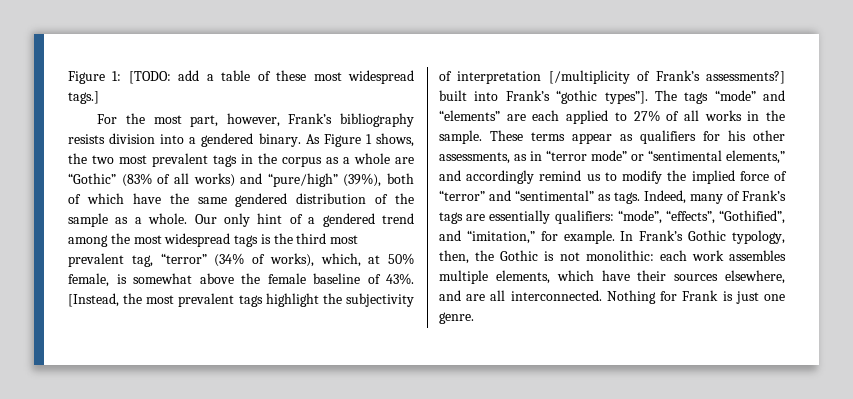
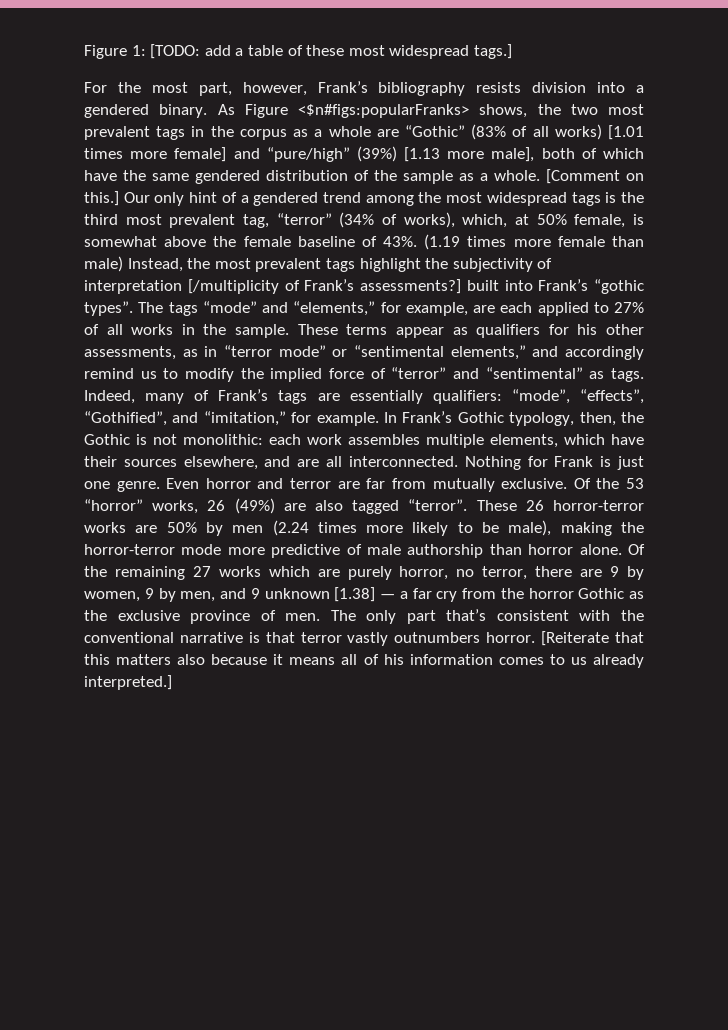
[365,134,372,144] 1 -> [298,104,469,118] <$n#figs:popularFranks>
[240,173,382,187] and “pure/high” (39%), -> [608,125,645,140] [84,146,535,162] [1.01 times more female] and “pure/high” (39%) [1.13 more male],
(188, 218) none -> [546,169,644,184] [84,191,119,206] [Comment on this.]
[68,293,119,307] [Instead, -> [424,234,644,250] [84,256,183,272] (1.19 times more female than male) Instead,
[604,91,648,104] types”]. -> [84,301,133,316] types”.
[439,110,500,121] “elements” -> [293,301,468,316] “elements,” for example,
(474, 318) none -> [166,478,644,492] [84,498,644,514] [84,520,645,536] [84,544,645,558] [84,566,644,580] [84,587,644,602] [84,609,644,624] [84,631,644,646] [84,654,644,668] [84,675,172,690] Even horror and terror are far from mutually exclusive. Of the 53 “horror” works, 26 (49%) are also tagged “terror”. These 26 horror-terror works are 50% by men (2.24 times more likely to be male), making the horror-terror mode more predictive of male authorship than horror alone. Of the remaining 27 works which are purely horror, no terror, there are 9 by women, 9 by men, and 9 unknown [1.38] — a far cry from the horror Gothic as the exclusive province of men. The only part that’s consistent with the conventional narrative is that terror vastly outnumbers horror. [Reiterate that this matters also because it means all of his information comes to us already interpreted.]

